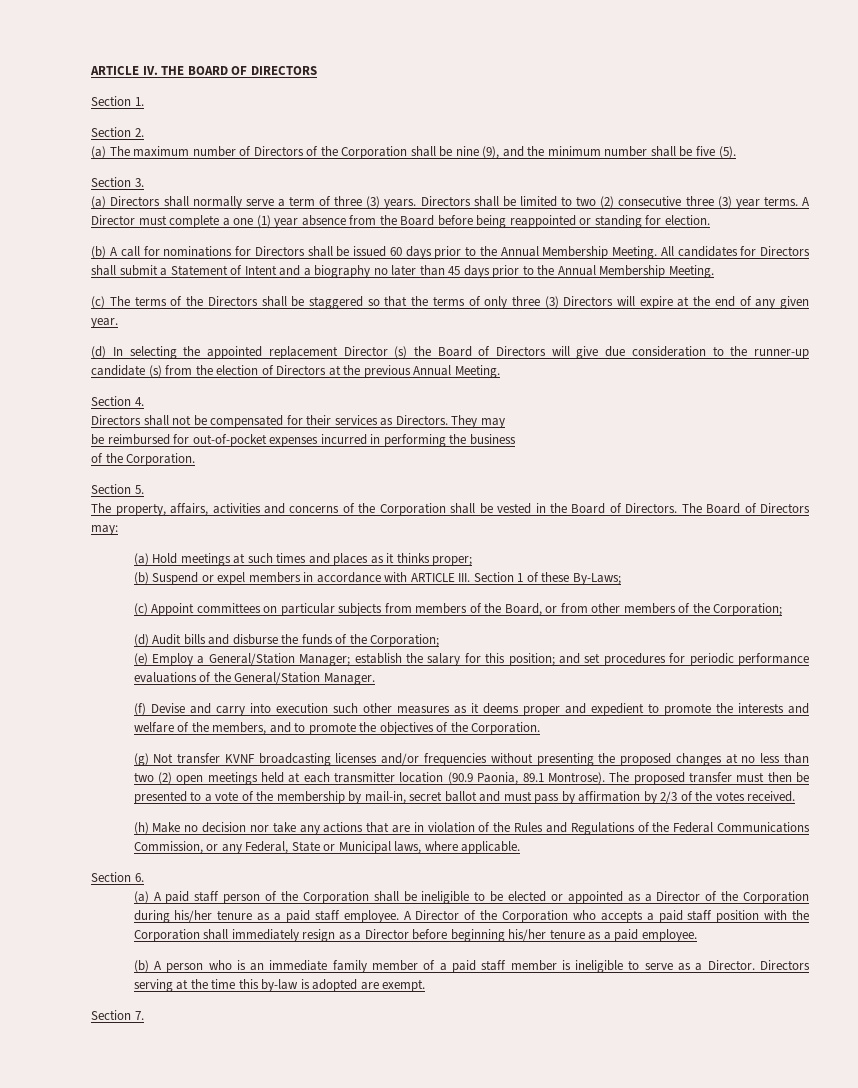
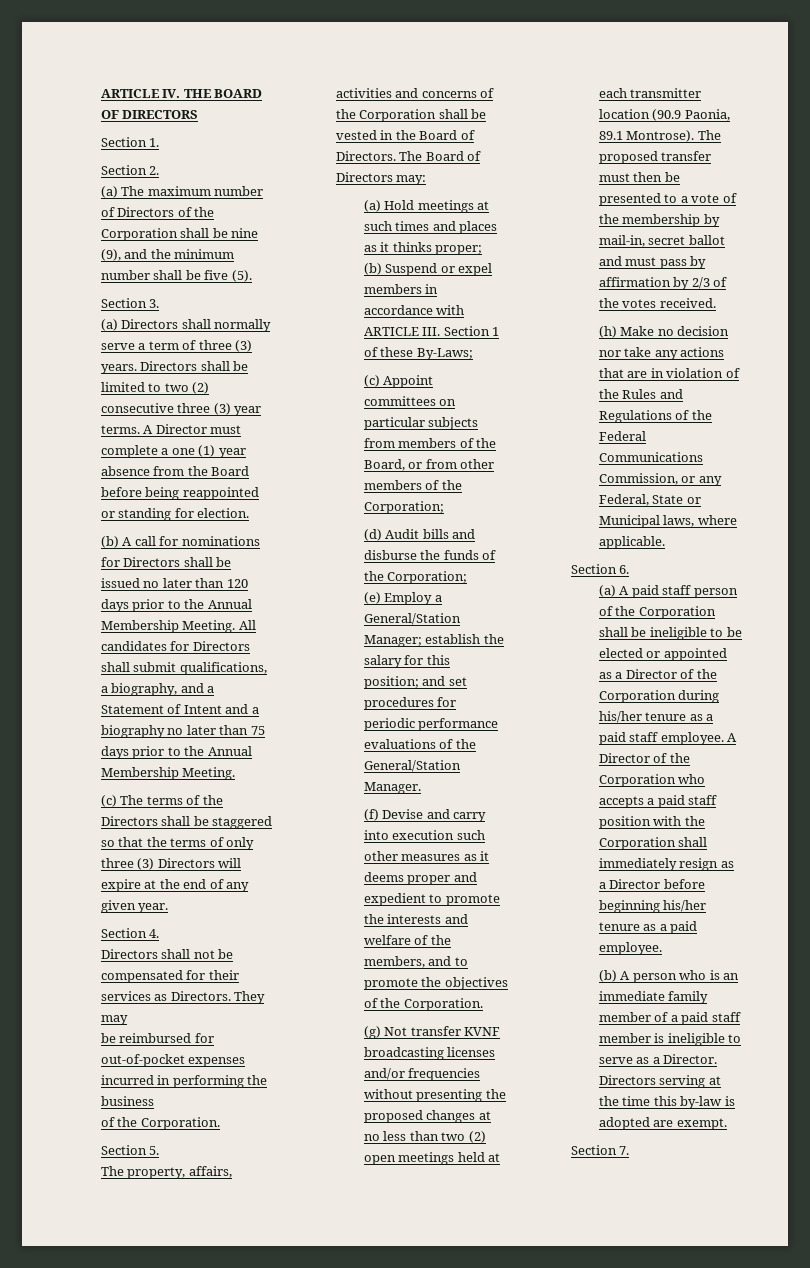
[389,247,402,256] 60 -> [143,578,248,588] no later than 120
(158, 270) none -> [179,662,267,675] [100,683,204,696] qualifications, a biography, and
[448,266,461,275] 45 -> [250,726,265,735] 75
[91,346,809,359] [91,365,500,378] // (d) In selecting the appointed replacement Director (s) the Board of Directors will give due consideration to the runner-up candidate (s) from the election of Directors at the previous Annual Meeting. -> (169, 908) none

